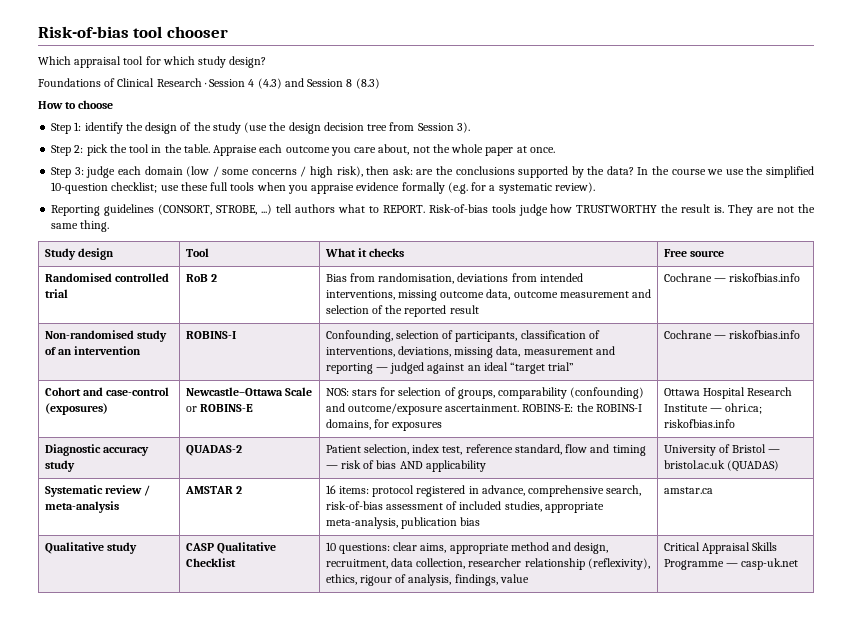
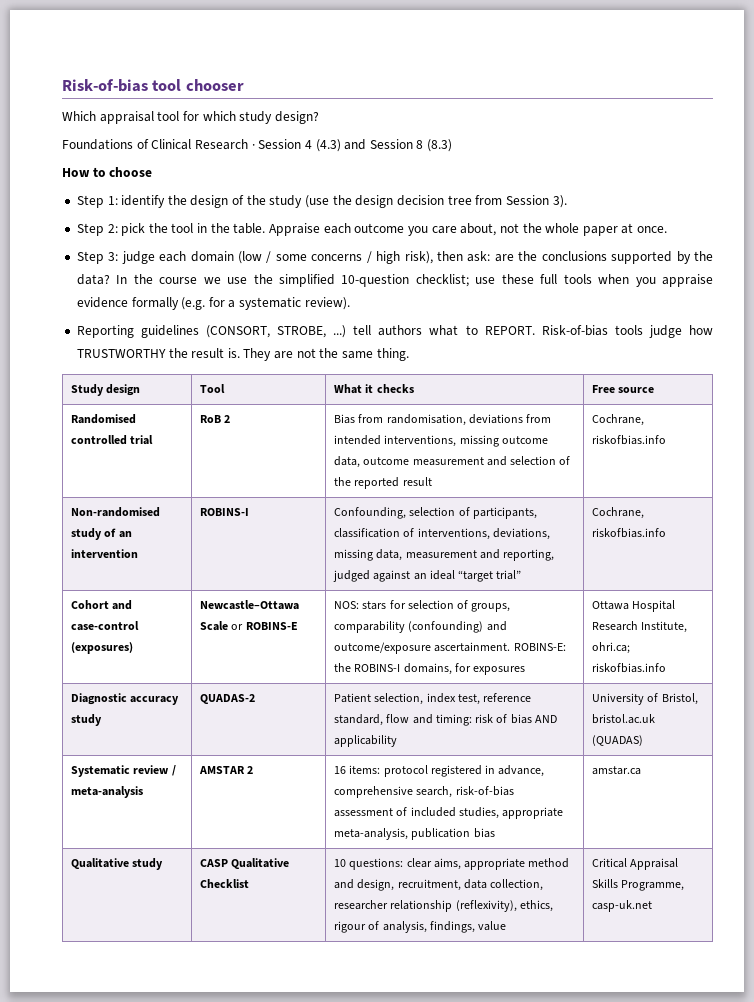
[663,273,726,282] Cochrane — -> [592,414,645,426] Cochrane,
[325,363,388,374] reporting — -> [503,549,555,561] reporting,
[663,330,726,339] Cochrane — -> [592,507,645,519] Cochrane,
[663,404,722,412] Institute — -> [641,621,688,633] Institute,
[612,445,646,456] [325,465,338,469] timing — -> [435,714,472,726] timing:
[732,444,781,453] Bristol — -> [661,693,698,705] Bristol,
[663,559,738,570] Programme — -> [621,880,685,891] Programme,

